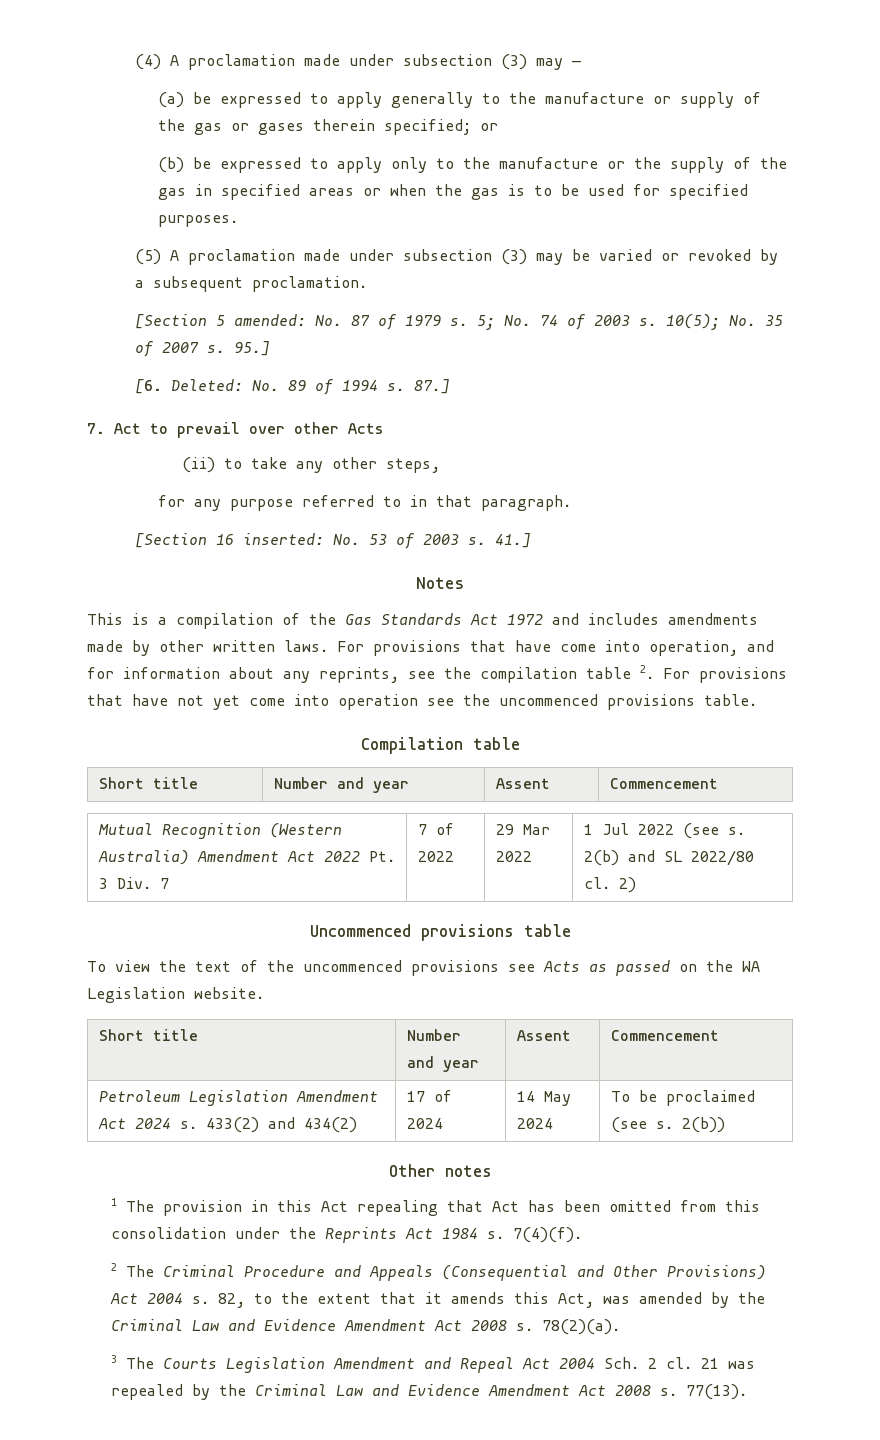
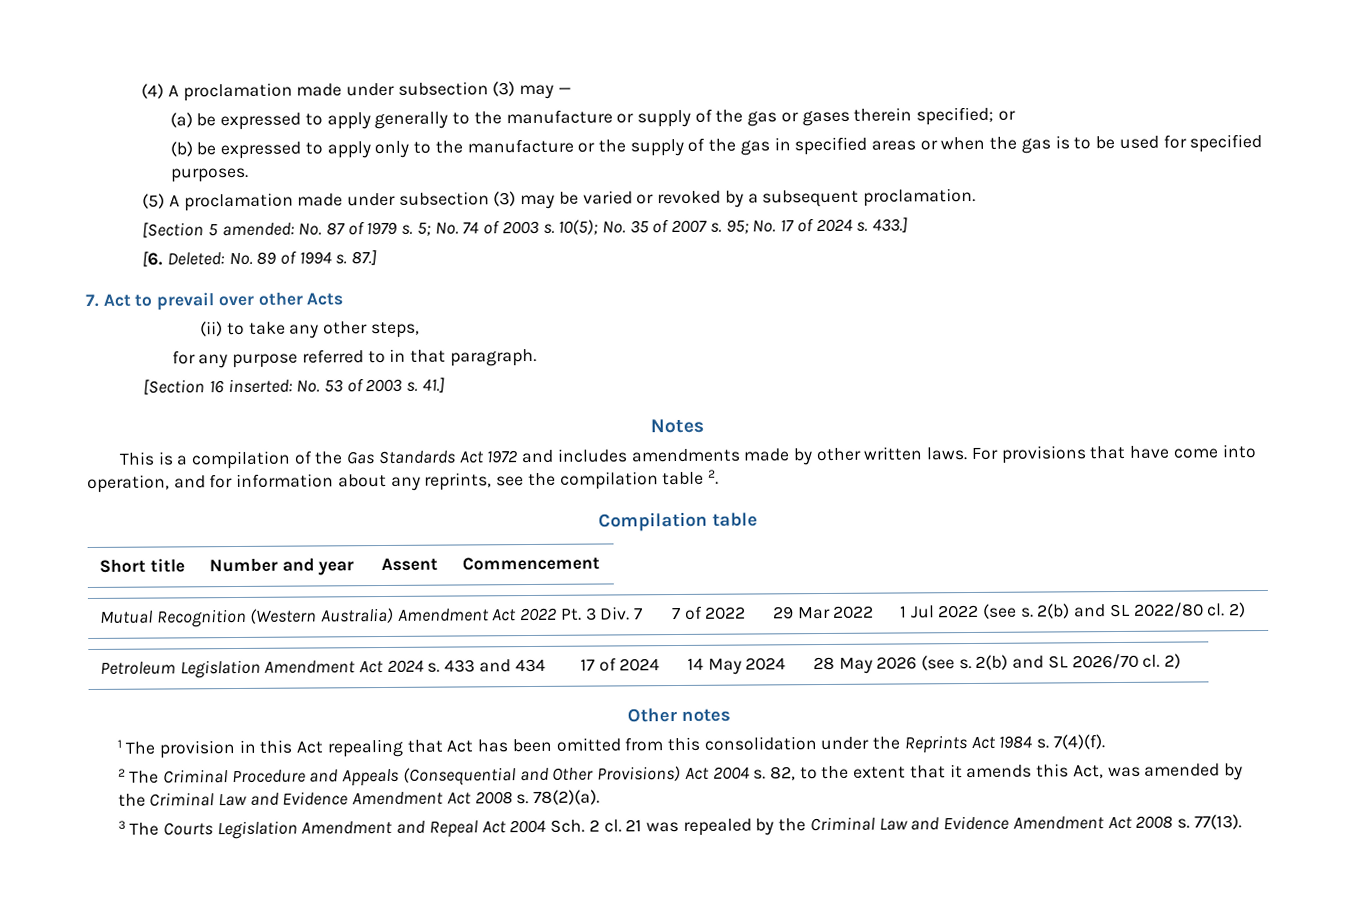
[233,341,270,356] 95.] -> [725,217,908,234] 95; No. 17 of 2024 s. 433.]
[663,667,787,683] [87,694,757,710] For provisions that have not yet come into operation see the uncommenced provisions table. -> (719, 477) none
[309,924,571,941] [87,960,760,976] [87,987,264,1003] [98,1029,198,1041] [406,1029,461,1041] [406,1056,479,1072] [516,1030,571,1041] [610,1030,719,1041] // Uncommenced provisions table // To view the text of the uncommenced provisions see Acts as passed on the WA Legislation website. // Short title | Number and year | Assent | Commencement -> (1247, 610) none
[205,1117,357,1133] 433(2) and 434(2) -> [444,658,546,673] 433 and 434
[610,1090,755,1106] [610,1117,725,1133] To be proclaimed (see s. 2(b)) -> [812,653,1182,674] 28 May 2026 (see s. 2(b) and SL 2026/70 cl. 2)

